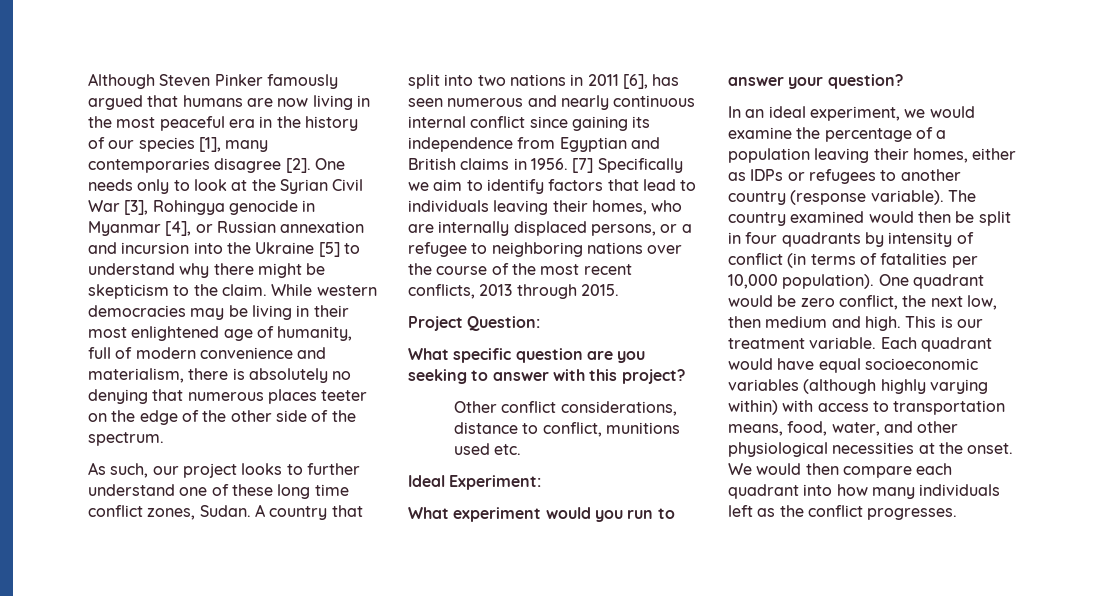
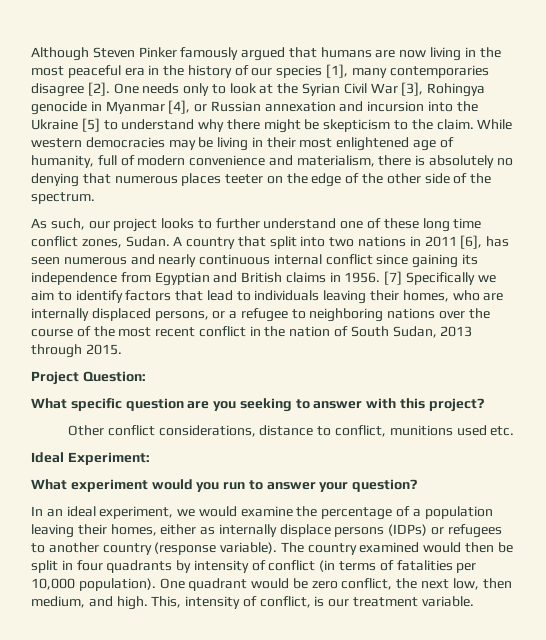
[408,284,475,299] conflicts, -> [198,326,437,338] conflict in the nation of South Sudan,
[750,169,784,181] IDPs -> [218,524,428,537] internally displace persons (IDPs)
[765,316,828,328] medium -> [31,596,85,608] medium,
[905,316,983,328] [728,337,992,352] [728,358,978,373] [728,379,988,394] [728,400,1006,415] [728,421,959,436] [728,442,1014,457] [728,463,953,478] [728,484,1001,499] [728,505,958,520] This is our treatment variable. Each quadrant would have equal socioeconomic variables (although highly varying within) with access to transportation means, food, water, and other physiological necessities at the onset. We would then compare each quadrant into how many individuals left as the conflict progresses. -> [151,596,474,609] This, intensity of conflict, is our treatment variable.

